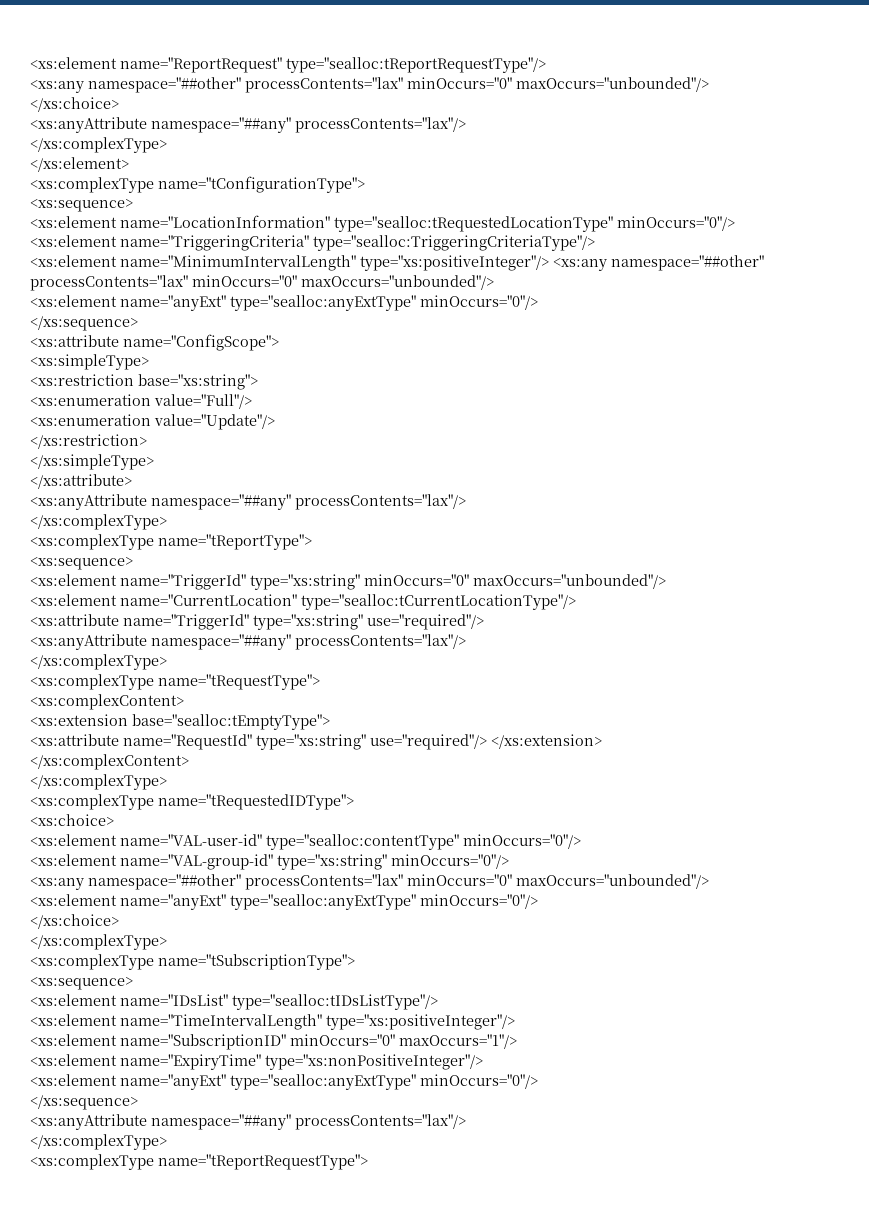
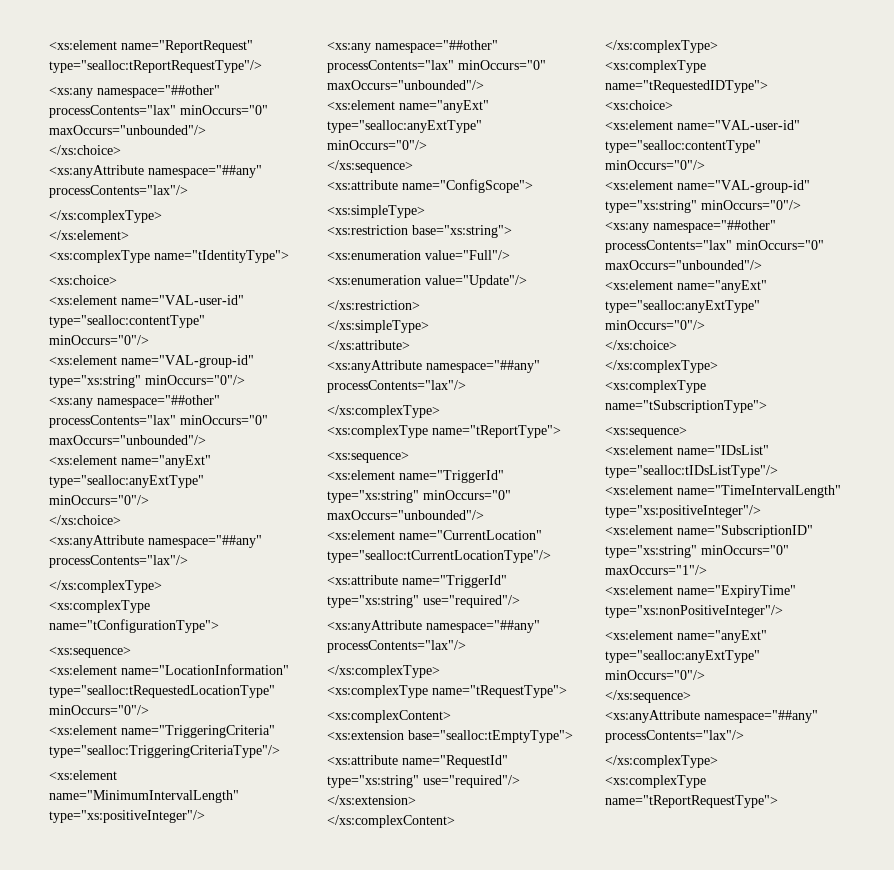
(129, 164) none -> [49,250,289,263] [49,275,117,285] [49,295,244,305] [49,315,205,328] [49,335,149,345] [49,355,254,368] [49,375,245,388] [49,395,220,408] [49,415,268,428] [49,435,206,445] [49,455,211,468] [49,475,204,488] [49,495,149,505] [49,515,121,525] [49,535,262,548] [49,555,188,568] [49,580,162,593] // <xs:complexType name="tIdentityType"> // <xs:choice> // <xs:element name="VAL-user-id" type="sealloc:contentType" minOccurs="0"/> // <xs:element name="VAL-group-id" type="xs:string" minOccurs="0"/> // <xs:any namespace="##other" processContents="lax" minOccurs="0" maxOccurs="unbounded"/> // <xs:element name="anyExt" type="sealloc:anyExtType" minOccurs="0"/> // </xs:choice> // <xs:anyAttribute namespace="##any" processContents="lax"/> // </xs:complexType>
(549, 263) none -> (205, 816) //
(286, 1042) none -> [605,545,697,558] type="xs:string"

